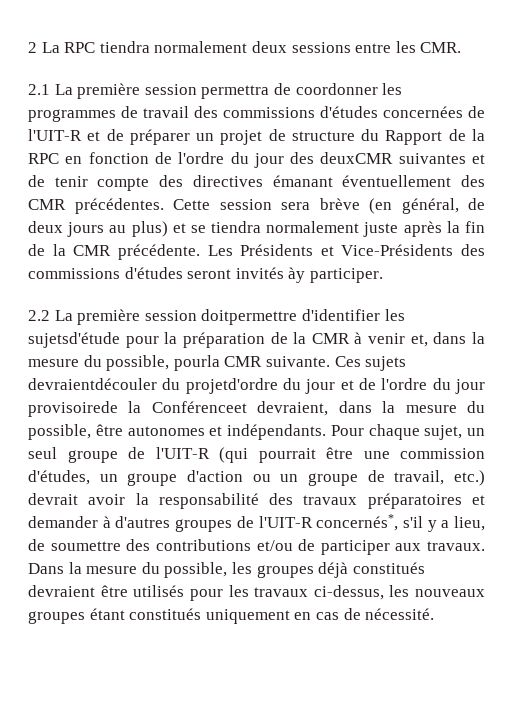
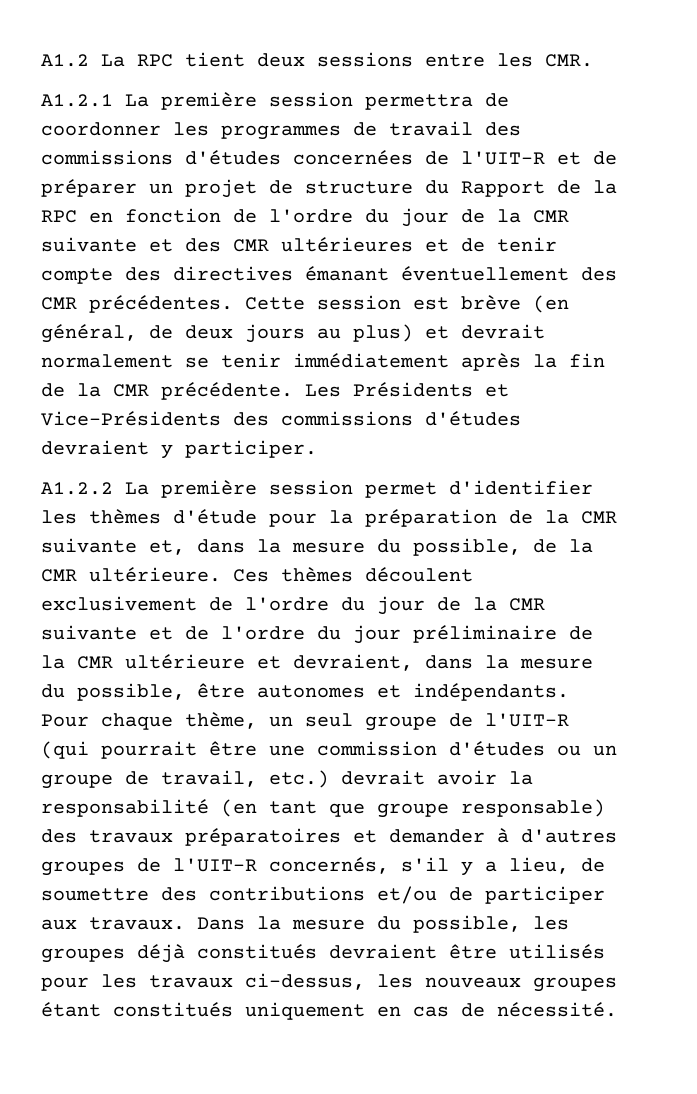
[28,42,37,53] 2 -> [41,54,89,67] A1.2
[99,41,248,53] tiendra normalement -> [185,52,245,67] tient
[28,84,50,95] 2.1 -> [41,94,113,107] A1.2.1
[290,152,466,164] des deuxCMR suivantes -> [461,209,569,223] [41,237,413,252] de la CMR suivante et des CMR ultérieures
[281,202,310,210] sera -> [413,297,449,310] est
[190,221,399,237] se tiendra normalement juste -> [461,324,545,339] [41,353,449,368] devrait normalement se tenir immédiatement
[187,267,306,283] seront invités ày -> [41,440,173,459] devraient y
[28,309,298,325] 2.2 La première session doitpermettre -> [41,480,437,498] A1.2.2 La première session permet
[28,332,120,348] sujetsd'étude -> [89,509,257,524] thèmes d'étude
[354,332,406,344] à venir -> [41,538,137,553] suivante
[173,355,407,371] [28,378,336,394] pourla CMR suivante. Ces sujets devraientdécouler du projetd'ordre du jour -> [533,539,593,553] [41,567,473,582] [41,596,545,615] [41,625,137,640] de la CMR ultérieure. Ces thèmes découlent exclusivement de l'ordre du jour de la CMR suivante
[28,401,247,417] provisoirede la Conférenceet -> [413,625,593,643] [41,654,281,669] préliminaire de la CMR ultérieure et
[424,425,463,440] sujet, -> [185,712,257,729] thème,
[28,470,243,486] d'études, un groupe d'action -> [449,741,545,756] d'études
(259, 501) none -> [221,799,605,818] (en tant que groupe responsable)
[316,514,399,531] concernés*, -> [269,857,389,874] concernés,

